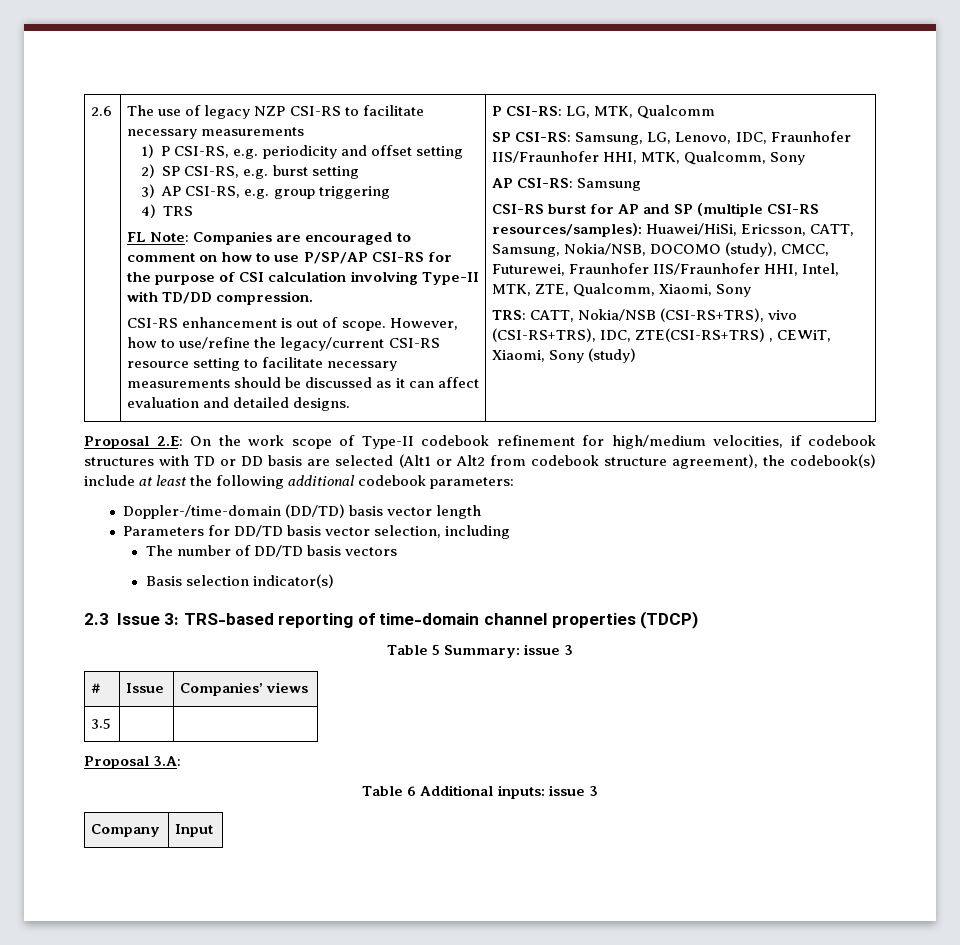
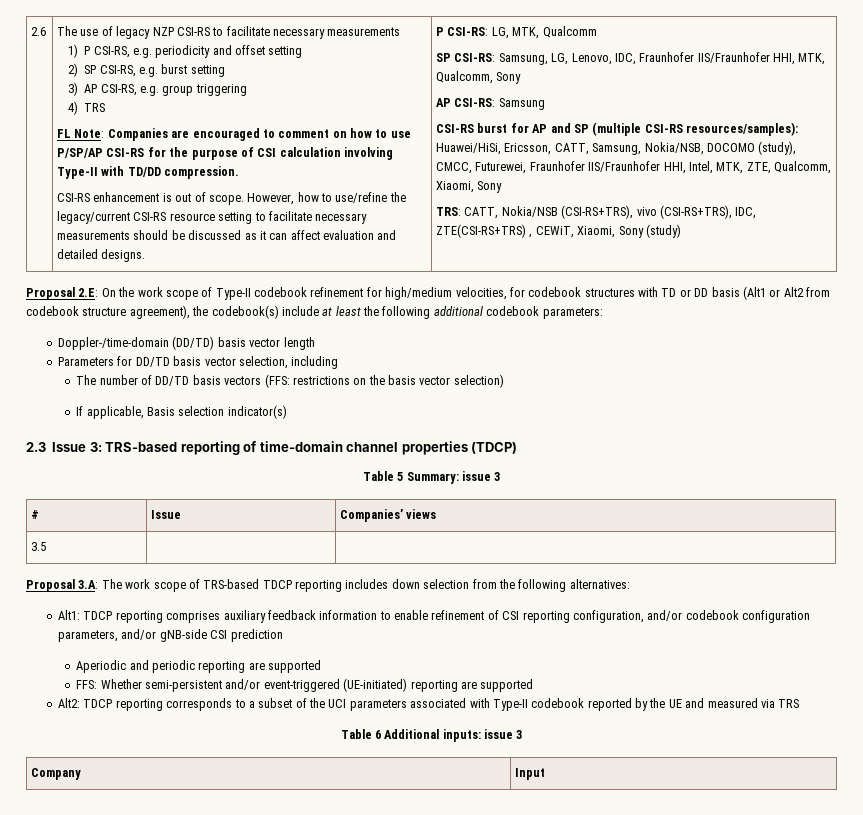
[790,435,802,446] if -> [509,287,525,297] for
[307,455,394,466] are selected -> (740, 292) none
(398, 551) // -> [264,374,504,388] [76,406,144,419] (FFS: restrictions on the basis vector selection) // If applicable,
(182, 761) none -> [101,579,630,592] [58,610,811,623] [58,629,283,642] [76,660,322,673] [76,678,534,692] [58,698,800,711] The work scope of TRS-based TDCP reporting includes down selection from the following alternatives: // Alt1: TDCP reporting comprises auxiliary feedback information to enable refinement of CSI reporting configuration, and/or codebook configuration parameters, and/or gNB-side CSI prediction // Aperiodic and periodic reporting are supported // FFS: Whether semi-persistent and/or event-triggered (UE-initiated) reporting are supported // Alt2: TDCP reporting corresponds to a subset of the UCI parameters associated with Type-II codebook reported by the UE and measured via TRS

